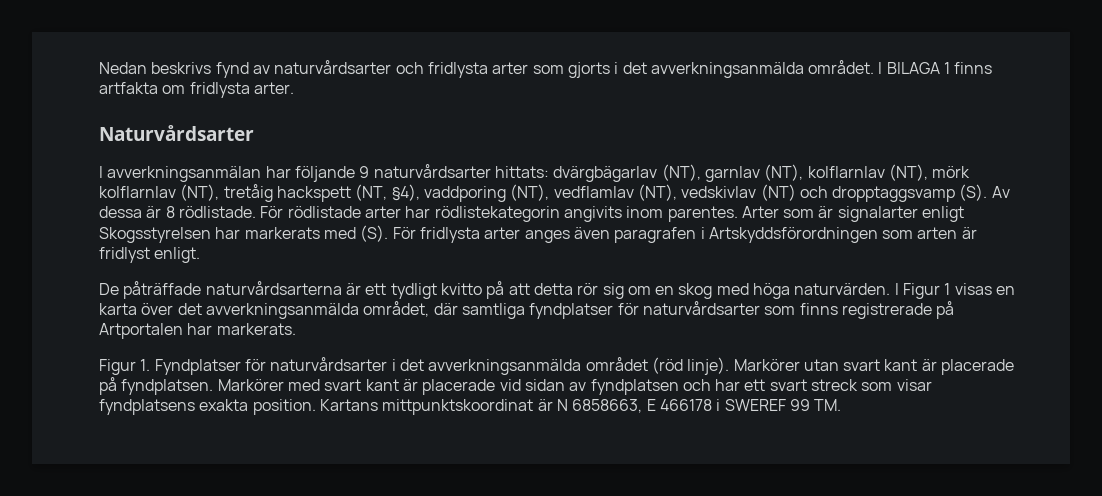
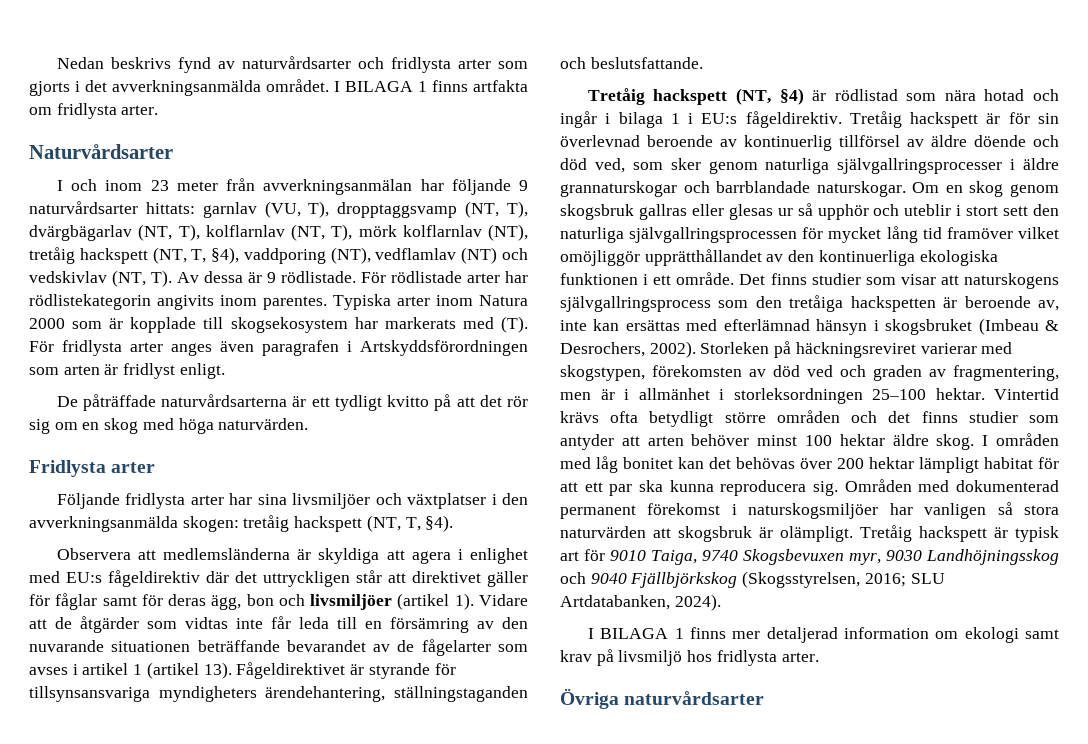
(103, 172) none -> [71,178,256,191] och inom 23 meter från
[553,164,928,182] dvärgbägarlav (NT), garnlav (NT), kolflarnlav (NT), -> [202,201,528,218] [29,224,353,241] garnlav (VU, T), dropptaggsvamp (NT, T), dvärgbägarlav (NT, T), kolflarnlav (NT, T),
(388, 192) none -> [191,249,207,263] T,
[637,184,988,202] (NT), vedskivlav (NT) och dropptaggsvamp (S). -> [461,247,528,264] [29,270,172,287] (NT) och vedskivlav (NT, T).
[165,206,175,218] 8 -> [267,272,276,283] 9
[741,206,965,222] [99,227,211,243] Arter som är signalarter enligt Skogsstyrelsen -> [333,294,528,310] [29,317,348,333] Typiska arter inom Natura 2000 som är kopplade till skogsekosystem
[360,225,389,242] (S). -> [500,316,528,333] (T).
[533,283,573,295] detta -> [479,395,502,407] det
[894,283,1016,299] [99,301,955,319] [99,323,296,339] [99,357,1015,375] [99,377,932,395] [99,399,842,415] I Figur 1 visas en karta över det avverkningsanmälda området, där samtliga fyndplatser för naturvårdsarter som finns registrerade på Artportalen har markerats. // Figur 1. Fyndplatser för naturvårdsarter i det avverkningsanmälda området (röd linje). Markörer utan svart kant är placerade på fyndplatsen. Markörer med svart kant är placerade vid sidan av fyndplatsen och har ett svart streck som visar fyndplatsens exakta position. Kartans mittpunktskoordinat är N 6858663, E 466178 i SWEREF 99 TM. -> [29,460,156,477] [56,493,529,509] [29,515,454,532] [56,548,529,564] [29,570,528,587] [29,593,528,610] [29,616,528,633] [29,639,528,656] [29,662,456,679] [29,686,528,702] [560,57,703,69] [587,88,1059,105] [560,111,1059,128] [560,135,1059,151] [560,158,1059,174] [560,181,1059,197] [560,203,1059,220] [560,226,1059,243] [560,249,998,266] [560,272,1059,289] [560,295,1059,312] [560,318,1059,335] [560,341,1013,358] [560,365,1059,381] [560,388,1059,404] [560,410,1059,427] [560,433,1059,450] [560,456,1059,473] [560,479,1059,496] [560,502,1059,519] [560,525,1059,542] [560,549,1059,565] [560,571,945,588] [560,594,721,611] [587,627,1059,643] [560,649,819,666] [560,688,765,709] // Fridlysta arter // Följande fridlysta arter har sina livsmiljöer och växtplatser i den avverkningsanmälda skogen: tretåig hackspett (NT, T, §4). // Observera att medlemsländerna är skyldiga att agera i enlighet med EU:s fågeldirektiv där det uttryckligen står att direktivet gäller för fåglar samt för deras ägg, bon och livsmiljöer (artikel 1). Vidare att de åtgärder som vidtas inte får leda till en försämring av den nuvarande situationen beträffande bevarandet av de fågelarter som avses i artikel 1 (artikel 13). Fågeldirektivet är styrande för tillsynsansvariga myndigheters ärendehantering, ställningstaganden och beslutsfattande. // Tretåig hackspett (NT, §4) är rödlistad som nära hotad och ingår i bilaga 1 i EU:s fågeldirektiv. Tretåig hackspett är för sin överlevnad beroende av kontinuerlig tillförsel av äldre döende och död ved, som sker genom naturliga självgallringsprocesser i äldre grannaturskogar och barrblandade naturskogar. Om en skog genom skogsbruk gallras eller glesas ur så upphör och uteblir i stort sett den naturliga självgallringsprocessen för mycket lång tid framöver vilket omöjliggör upprätthållandet av den kontinuerliga ekologiska funktionen i ett område. Det finns studier som visar att naturskogens självgallringsprocess som den tretåiga hackspetten är beroende av, inte kan ersättas med efterlämnad hänsyn i skogsbruket (Imbeau & Desrochers, 2002). Storleken på häckningsreviret varierar med skogstypen, förekomsten av död ved och graden av fragmentering, men är i allmänhet i storleksordningen 25–100 hektar. Vintertid krävs ofta betydligt större områden och det finns studier som antyder att arten behöver minst 100 hektar äldre skog. I områden med låg bonitet kan det behövas över 200 hektar lämpligt habitat för att ett par ska kunna reproducera sig. Områden med dokumenterad permanent förekomst i naturskogsmiljöer har vanligen så stora naturvärden att skogsbruk är olämpligt. Tretåig hackspett är typisk art för 9010 Taiga, 9740 Skogsbevuxen myr, 9030 Landhöjningsskog och 9040 Fjällbjörkskog (Skogsstyrelsen, 2016; SLU Artdatabanken, 2024). // I BILAGA 1 finns mer detaljerad information om ekologi samt krav på livsmiljö hos fridlysta arter. // Övriga naturvårdsarter

